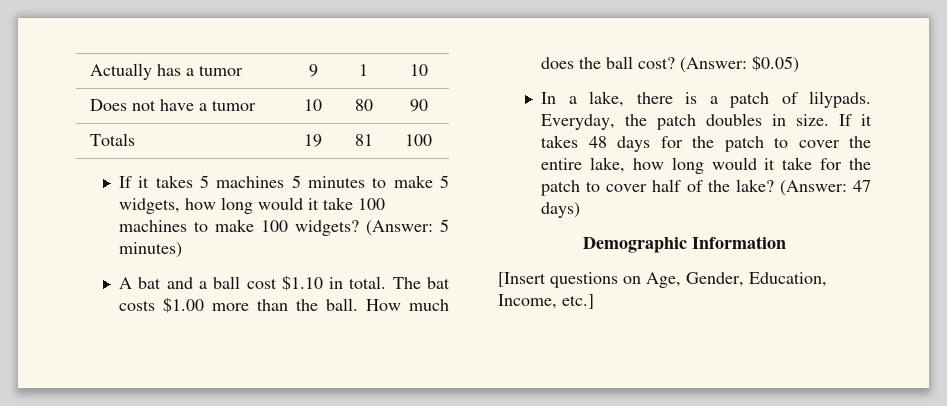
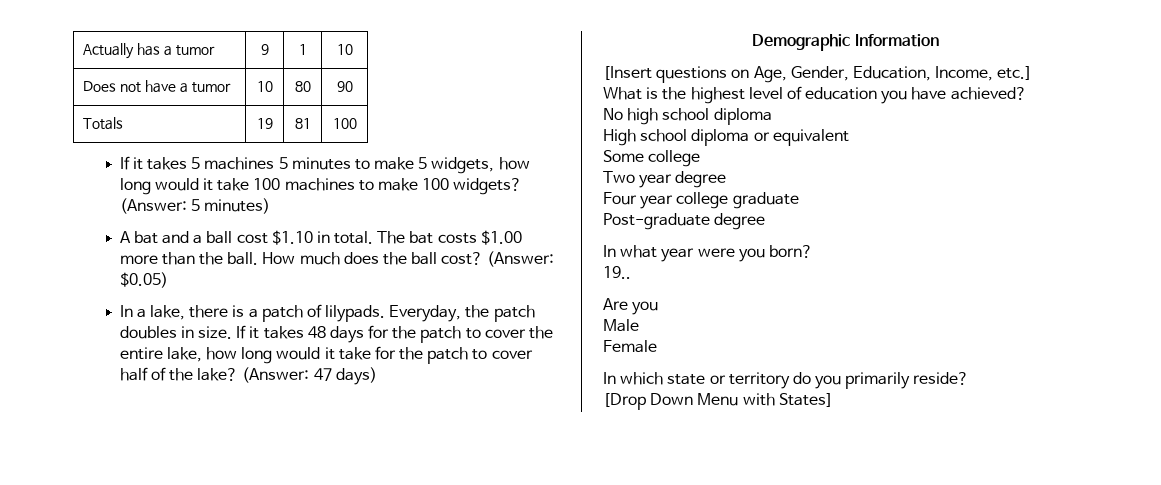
(594, 301) none -> [603,86,1027,104] [603,108,772,125] [603,129,849,146] [603,150,701,167] [603,171,727,188] [603,192,799,209] [603,213,766,230] [603,245,813,262] [603,266,631,279] [603,298,659,315] [603,319,639,332] [603,340,657,353] [603,372,970,389] [603,393,833,410] // What is the highest level of education you have achieved? // No high school diploma // High school diploma or equivalent // Some college // Two year degree // Four year college graduate // Post-graduate degree // In what year were you born? // 19.. // Are you // Male // Female // In which state or territory do you primarily reside? // [Drop Down Menu with States]

